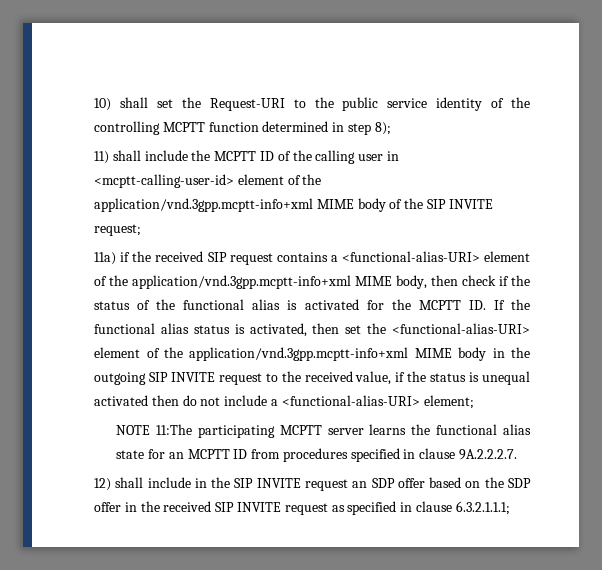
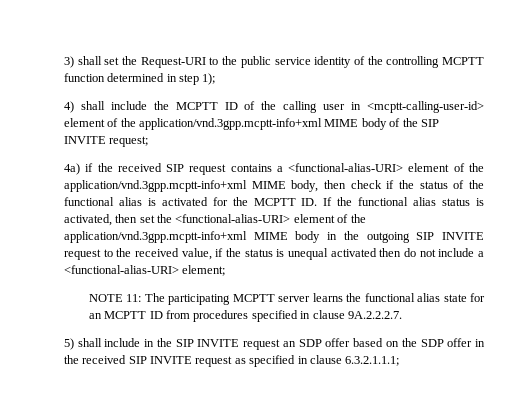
[94,98,112,111] 10) -> [63,56,74,68] 3)
[374,122,391,135] [94,151,110,164] 8); // 11) -> [202,73,216,85] [63,101,74,113] 1); // 4)
[94,252,117,265] 11a) -> [63,163,80,175] 4a)
[156,424,193,435] 11:The -> [126,293,165,302] 11: The
[94,478,112,491] 12) -> [63,338,74,350] 5)

